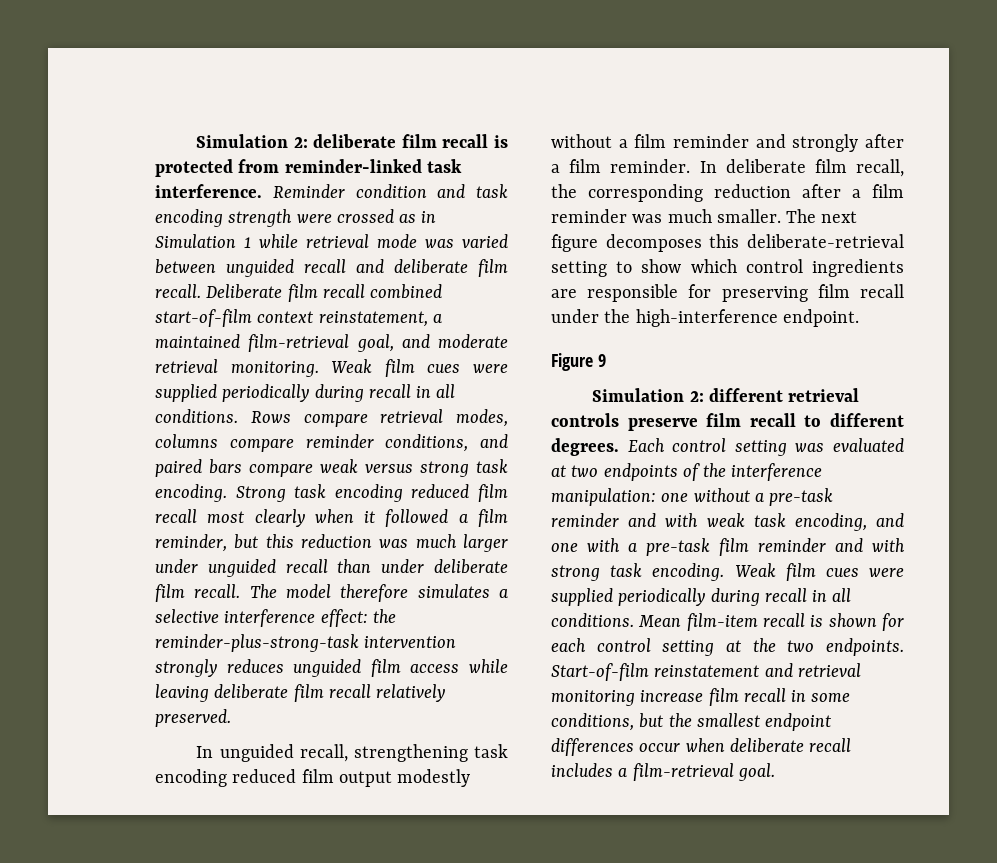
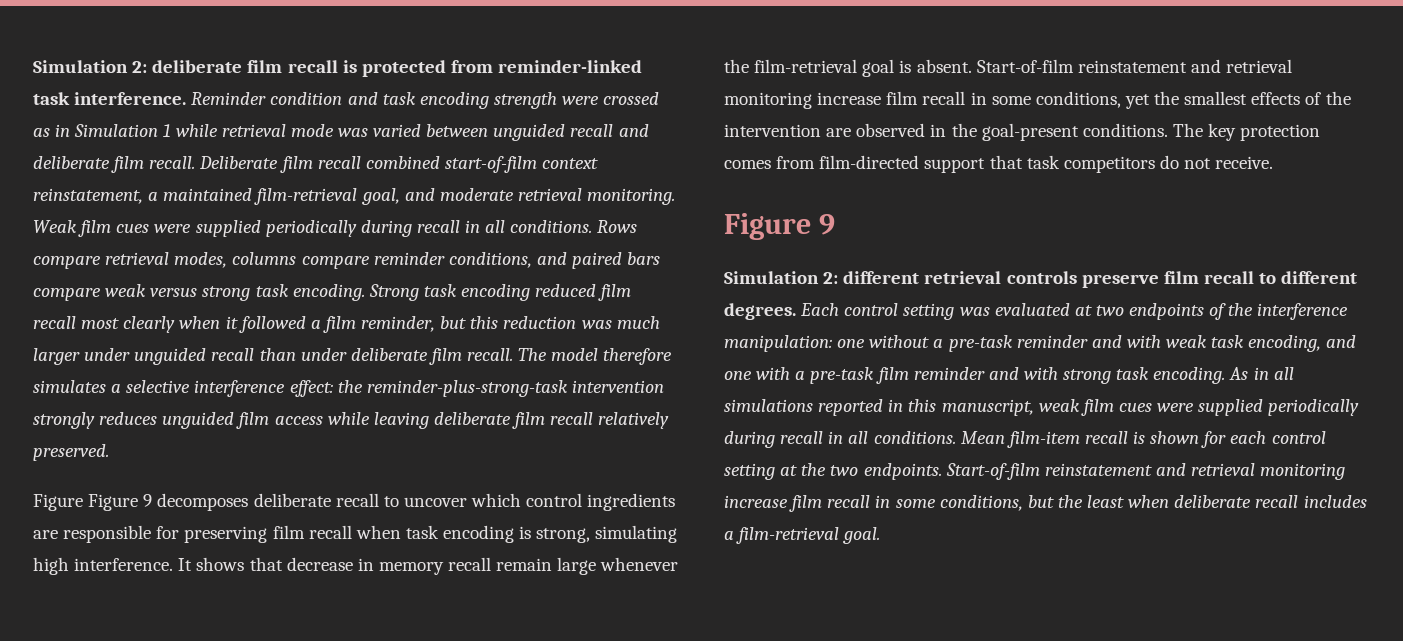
[196,744,509,762] [155,769,471,787] [551,134,904,152] [551,159,904,177] [551,184,904,202] [551,209,858,223] [551,234,904,252] [551,259,682,277] In unguided recall, strengthening task encoding reduced film output modestly without a film reminder and strongly after a film reminder. In deliberate film recall, the corresponding reduction after a film reminder was much smaller. The next figure decomposes this deliberate-retrieval setting to show -> [33,493,467,511] Figure Figure 9 decomposes deliberate recall to uncover
[551,309,859,327] under the high-interference endpoint. -> [355,525,678,543] [33,557,679,575] [724,59,1293,77] [724,91,1351,109] [724,123,1321,141] [724,155,1274,173] when task encoding is strong, simulating high interference. It shows that decrease in memory recall remain large whenever the film-retrieval goal is absent. Start-of-film reinstatement and retrieval monitoring increase film recall in some conditions, yet the smallest effects of the intervention are observed in the goal-present conditions. The key protection comes from film-directed support that task competitors do not receive.
[734,563,776,577] Weak -> [1229,367,1294,380] [724,399,1080,416] As in all simulations reported in this manuscript, weak
[696,713,832,731] [551,738,681,756] smallest endpoint differences occur -> [1087,495,1125,508] least

